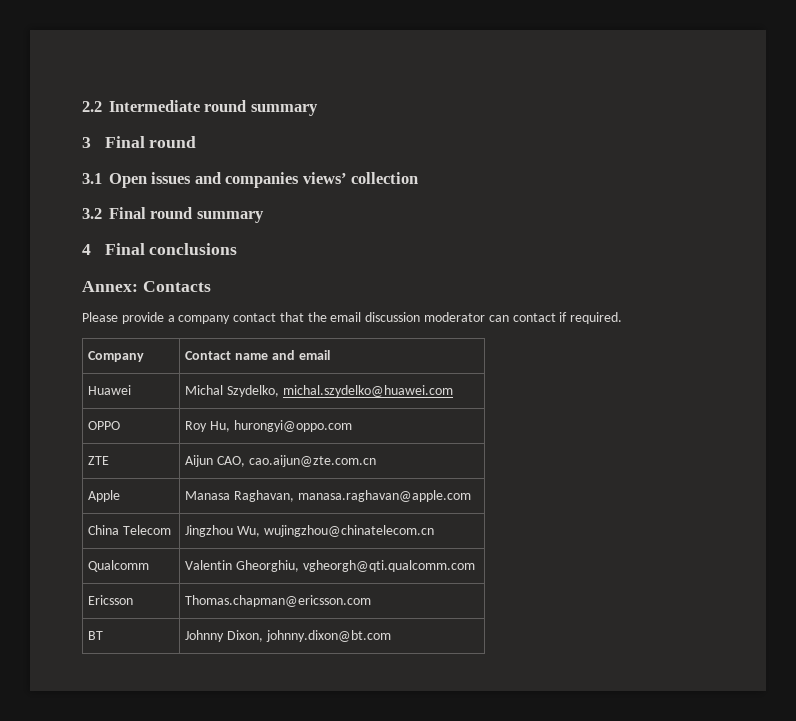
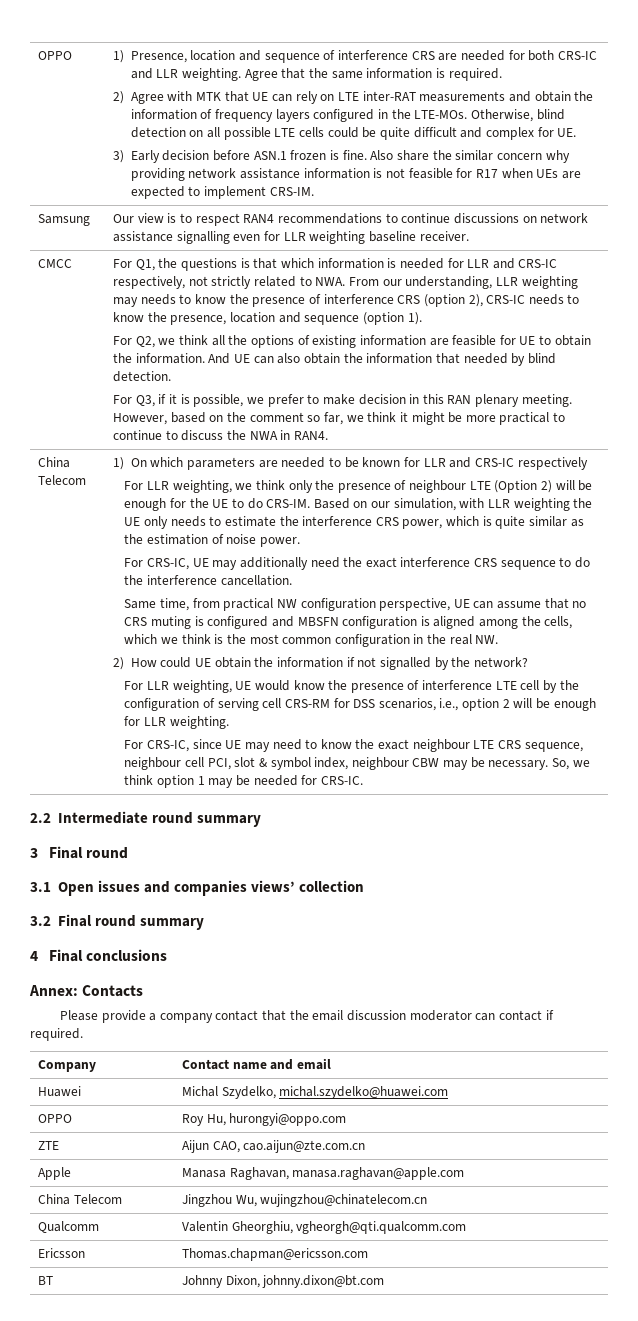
(82, 106) none -> [38,51,73,60] [113,50,597,63] [130,68,502,81] [113,91,594,104] [130,109,565,122] [130,127,577,140] [113,150,570,163] [130,168,581,181] [130,186,314,199] [38,214,91,226] [113,213,589,226] [113,231,469,244] [38,259,73,268] [113,258,558,271] [113,276,578,289] [113,294,580,307] [113,312,422,325] [113,335,591,348] [113,353,556,366] [113,371,172,382] [113,394,572,407] [113,412,566,425] [113,430,328,441] [38,457,71,468] [38,475,87,485] [113,457,588,470] [124,480,593,493] [124,498,593,511] [124,516,584,529] [124,534,300,547] [124,557,591,570] [124,575,292,586] [124,598,587,611] [124,616,573,629] [124,634,499,647] [113,657,528,670] [124,680,579,693] [124,698,596,711] [124,716,229,729] [124,739,583,752] [124,757,590,770] [124,775,363,788] OPPO | 1) Presence, location and sequence of interference CRS are needed for both CRS-IC and LLR weighting. Agree that the same information is required. // 2) Agree with MTK that UE can rely on LTE inter-RAT measurements and obtain the information of frequency layers configured in the LTE-MOs. Otherwise, blind detection on all possible LTE cells could be quite difficult and complex for UE. // 3) Early decision before ASN.1 frozen is fine. Also share the similar concern why providing network assistance information is not feasible for R17 when UEs are expected to implement CRS-IM. // Samsung | Our view is to respect RAN4 recommendations to continue discussions on network assistance signalling even for LLR weighting baseline receiver. // CMCC | For Q1, the questions is that which information is needed for LLR and CRS-IC respectively, not strictly related to NWA. From our understanding, LLR weighting may needs to know the presence of interference CRS (option 2), CRS-IC needs to know the presence, location and sequence (option 1). // For Q2, we think all the options of existing information are feasible for UE to obtain the information. And UE can also obtain the information that needed by blind detection. // For Q3, if it is possible, we prefer to make decision in this RAN plenary meeting. However, based on the comment so far, we think it might be more practical to continue to discuss the NWA in RAN4. // China Telecom | 1) On which parameters are needed to be known for LLR and CRS-IC respectively // For LLR weighting, we think only the presence of neighbour LTE (Option 2) will be enough for the UE to do CRS-IM. Based on our simulation, with LLR weighting the UE only needs to estimate the interference CRS power, which is quite similar as the estimation of noise power. // For CRS-IC, UE may additionally need the exact interference CRS sequence to do the interference cancellation. // Same time, from practical NW configuration perspective, UE can assume that no CRS muting is configured and MBSFN configuration is aligned among the cells, which we think is the most common configuration in the real NW. // 2) How could UE obtain the information if not signalled by the network? // For LLR weighting, UE would know the presence of interference LTE cell by the configuration of serving cell CRS-RM for DSS scenarios, i.e., option 2 will be enough for LLR weighting. // For CRS-IC, since UE may need to know the exact neighbour LTE CRS sequence, neighbour cell PCI, slot & symbol index, neighbour CBW may be necessary. So, we think option 1 may be needed for CRS-IC. //

